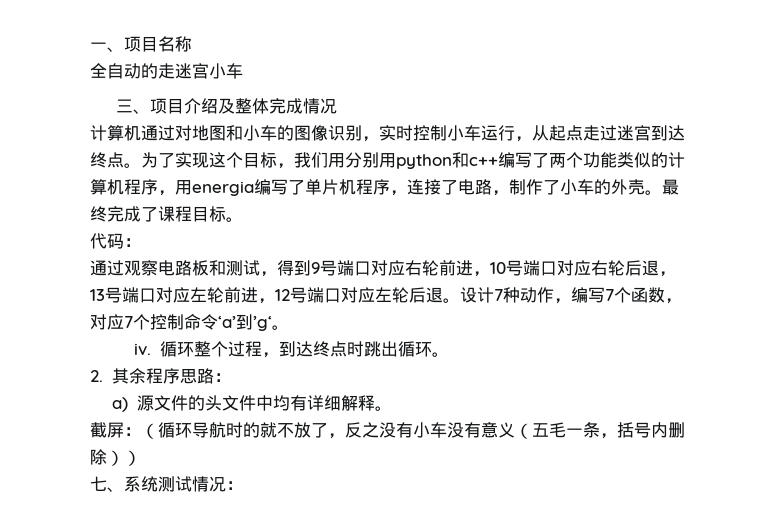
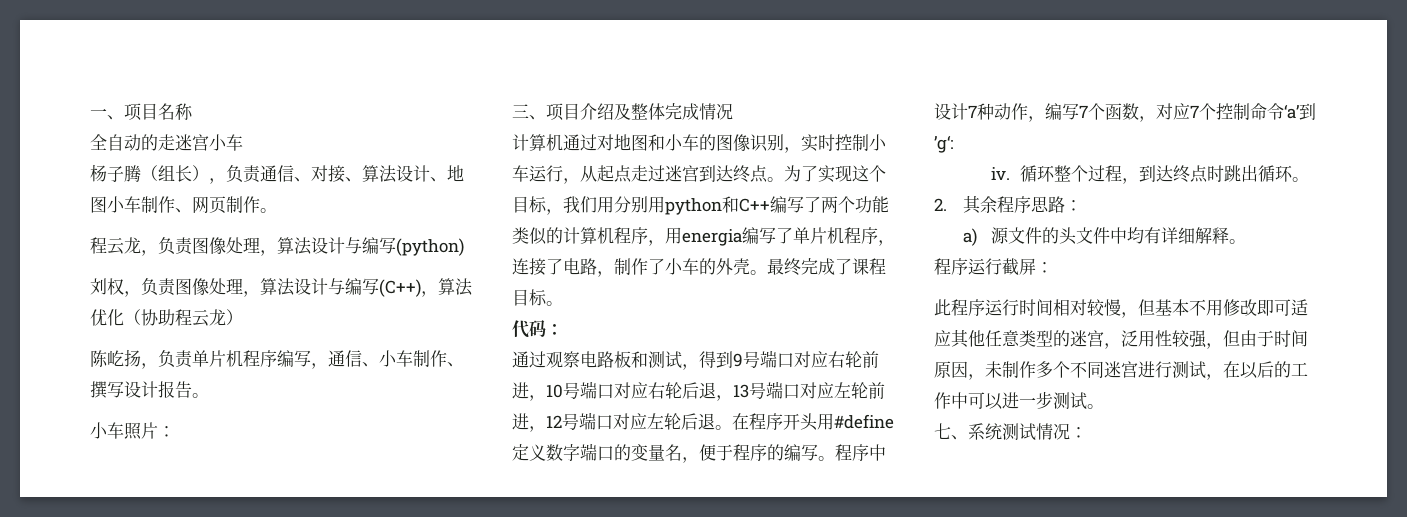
(243, 71) none -> [90,164,464,184] [90,196,277,214] [90,237,464,256] [90,278,473,297] [90,309,243,327] [90,349,464,369] [90,381,209,399] [90,422,175,440] // 杨子腾（组长），负责通信、对接、算法设计、地图小车制作、网页制作。 // 程云龙，负责图像处理，算法设计与编写(python) // 刘权，负责图像处理，算法设计与编写(C++)，算法优化（协助程云龙） // 陈屹扬，负责单片机程序编写，通信、小车制作、撰写设计报告。 // 小车照片：
[469,157,498,166] c++ -> [739,198,770,212] C++
(460, 300) none -> [732,413,894,431] [512,443,886,463] 在程序开头用#define定义数字端口的变量名，便于程序的编写。程序中
[253,316,289,331] ’g‘。 -> [934,135,953,153] ’g‘:
(392, 408) none -> [934,258,1002,275] 程序运行
[141,422,685,439] [90,449,141,466] （循环导航时的就不放了，反之没有小车没有意义（五毛一条，括号内删除）） -> [934,299,1308,318] [934,329,1308,349] [934,361,1308,380] [934,391,1104,410] // 此程序运行时间相对较慢，但基本不用修改即可适应其他任意类型的迷宫，泛用性较强，但由于时间原因，未制作多个不同迷宫进行测试，在以后的工作中可以进一步测试。

